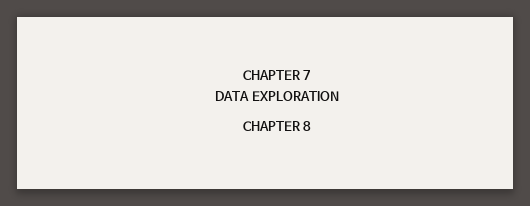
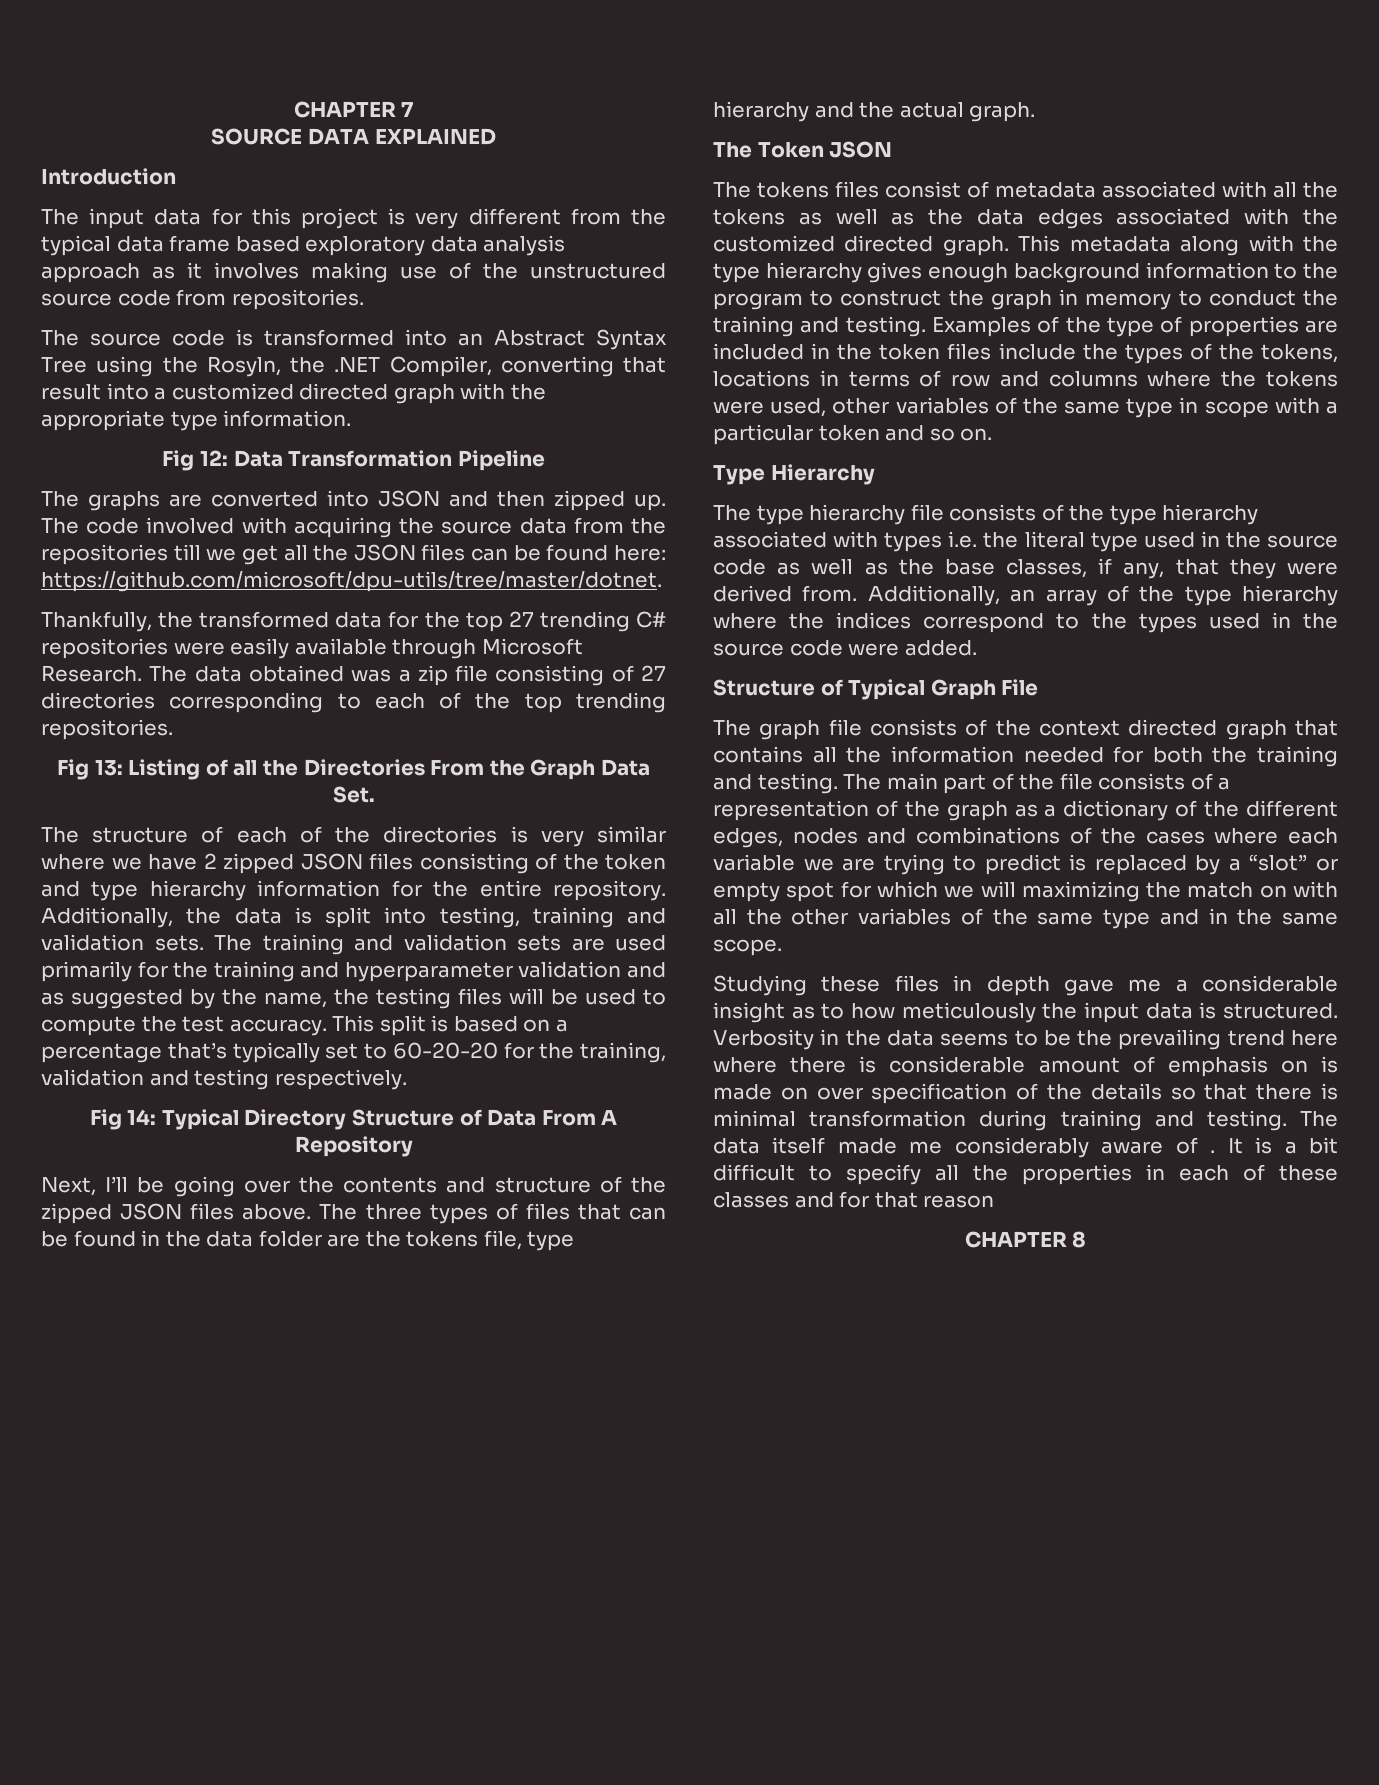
[215,91,339,101] DATA EXPLORATION -> [211,128,496,145] [41,168,176,185] [41,208,666,229] [41,235,566,256] [41,262,666,283] [41,289,364,310] [41,329,667,350] [41,356,666,377] [41,383,546,404] [41,410,352,431] [162,450,545,471] [41,490,666,511] [41,517,666,538] [41,544,666,565] [41,571,662,592] [41,611,667,632] [41,638,583,659] [41,665,666,686] [41,692,666,713] [41,719,173,740] [57,759,650,780] [332,786,375,803] [41,826,666,847] [41,853,666,874] [41,880,666,901] [41,907,666,928] [41,934,666,955] [41,961,666,982] [41,988,666,1009] [41,1015,568,1036] [41,1042,666,1063] [41,1069,407,1090] [89,1109,618,1130] [294,1136,413,1157] [41,1176,666,1197] [41,1203,667,1224] [41,1230,575,1251] [713,101,1036,122] [713,141,893,158] [713,181,1338,198] [713,208,1338,229] [713,235,1338,256] [713,262,1338,283] [713,289,1338,310] [713,316,1338,337] [713,343,1338,364] [713,370,1338,387] [713,397,1338,418] [713,424,993,445] [713,464,875,485] [713,504,1259,525] [713,531,1338,552] [713,558,1338,579] [713,585,1338,606] [713,612,1338,633] [713,640,977,656] [713,679,1039,700] [713,719,1338,740] [713,746,1338,767] [713,773,1231,794] [713,800,1338,821] [713,827,1338,848] [713,854,1338,875] [713,881,1338,902] [713,908,1338,929] [713,939,782,956] [713,975,1338,996] [713,1002,1339,1023] [713,1029,1338,1050] [713,1056,1338,1077] [713,1083,1338,1104] [713,1110,1338,1131] [713,1137,1338,1158] [713,1164,1338,1185] [713,1191,995,1208] SOURCE DATA EXPLAINED // Introduction // The input data for this project is very different from the typical data frame based exploratory data analysis approach as it involves making use of the unstructured source code from repositories. // The source code is transformed into an Abstract Syntax Tree using the Rosyln, the .NET Compiler, converting that result into a customized directed graph with the appropriate type information. // Fig 12: Data Transformation Pipeline // The graphs are converted into JSON and then zipped up. The code involved with acquiring the source data from the repositories till we get all the JSON files can be found here: https://github.com/microsoft/dpu-utils/tree/master/dotnet. // Thankfully, the transformed data for the top 27 trending C# repositories were easily available through Microsoft Research. The data obtained was a zip file consisting of 27 directories corresponding to each of the top trending repositories. // Fig 13: Listing of all the Directories From the Graph Data Set. // The structure of each of the directories is very similar where we have 2 zipped JSON files consisting of the token and type hierarchy information for the entire repository. Additionally, the data is split into testing, training and validation sets. The training and validation sets are used primarily for the training and hyperparameter validation and as suggested by the name, the testing files will be used to compute the test accuracy. This split is based on a percentage that’s typically set to 60-20-20 for the training, validation and testing respectively. // Fig 14: Typical Directory Structure of Data From A Repository // Next, I’ll be going over the contents and structure of the zipped JSON files above. The three types of files that can be found in the data folder are the tokens file, type hierarchy and the actual graph. // The Token JSON // The tokens files consist of metadata associated with all the tokens as well as the data edges associated with the customized directed graph. This metadata along with the type hierarchy gives enough background information to the program to construct the graph in memory to conduct the training and testing. Examples of the type of properties are included in the token files include the types of the tokens, locations in terms of row and columns where the tokens were used, other variables of the same type in scope with a particular token and so on. // Type Hierarchy // The type hierarchy file consists of the type hierarchy associated with types i.e. the literal type used in the source code as well as the base classes, if any, that they were derived from. Additionally, an array of the type hierarchy where the indices correspond to the types used in the source code were added. // Structure of Typical Graph File // The graph file consists of the context directed graph that contains all the information needed for both the training and testing. The main part of the file consists of a representation of the graph as a dictionary of the different edges, nodes and combinations of the cases where each variable we are trying to predict is replaced by a “slot” or empty spot for which we will maximizing the match on with all the other variables of the same type and in the same scope. // Studying these files in depth gave me a considerable insight as to how meticulously the input data is structured. Verbosity in the data seems to be the prevailing trend here where there is considerable amount of emphasis on is made on over specification of the details so that there is minimal transformation during training and testing. The data itself made me considerably aware of . It is a bit difficult to specify all the properties in each of these classes and for that reason

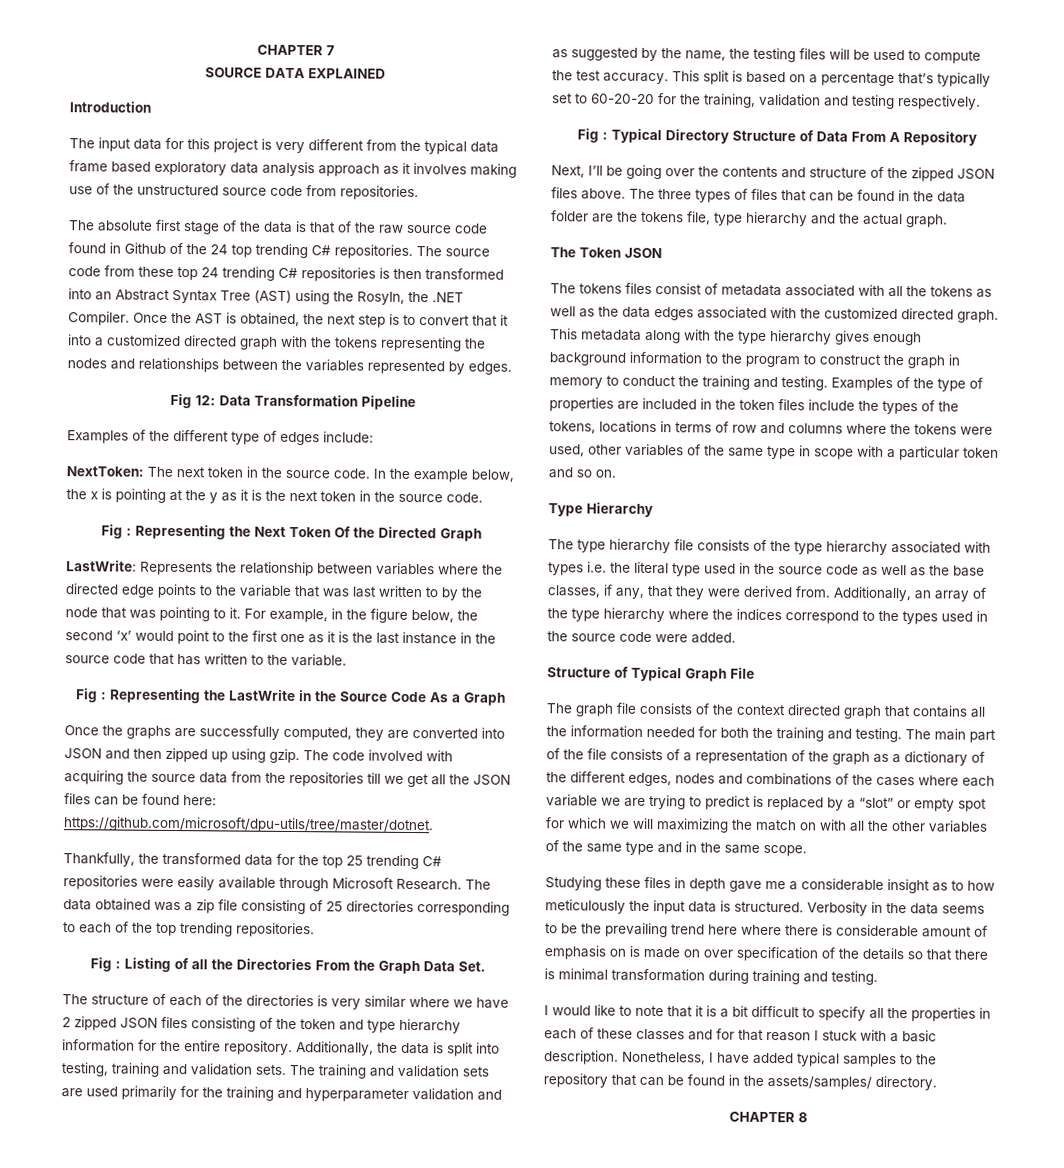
[90,329,253,346] source code is -> [97,219,488,235] [68,242,490,259] [68,265,422,282] absolute first stage of the data is that of the raw source code found in Github of the 24 top trending C# repositories. The source code from these top 24 trending C# repositories is then
(87, 365) none -> [254,289,292,303] (AST)
[389,356,666,377] [41,384,101,400] Compiler, converting that result -> [68,311,509,328] Compiler. Once the AST is obtained, the next step is to convert that it
[41,410,352,431] appropriate type information. -> [334,336,486,352] [67,357,512,375] tokens representing the nodes and relationships between the variables represented by edges.
[41,491,160,511] The graphs -> [67,429,374,446] [66,466,514,483] [66,488,483,504] [101,524,482,542] [66,560,503,577] [65,583,482,601] [65,606,478,623] [65,630,496,645] [65,653,347,667] [74,688,506,706] [64,725,384,741] Examples of the different type of edges include: // NextToken: The next token in the source code. In the example below, the x is pointing at the y as it is the next token in the source code. // Fig : Representing the Next Token Of the Directed Graph // LastWrite: Represents the relationship between variables where the directed edge points to the variable that was last written to by the node that was pointing to it. For example, in the figure below, the second ‘x’ would point to the first one as it is the last instance in the source code that has written to the variable. // Fig : Representing the LastWrite in the Source Code As a Graph // Once the graphs are successfully computed, they
[634,494,666,511] up. -> [211,748,300,764] up using gzip.
[508,611,534,627] 27 -> [346,855,363,866] 25
[641,665,666,681] 27 -> [326,901,343,912] 25
[94,760,123,776] 13: -> [114,960,121,969] :
[127,1109,157,1125] 14: -> [601,131,608,140] :
[1300,1111,1338,1127] [713,1137,1243,1158] The data itself made me considerably aware of . It -> [544,1004,704,1018] // I would like to note that it
(995, 1201) none -> [814,1029,937,1043] [543,1050,937,1068] [543,1073,937,1091] I stuck with a basic description. Nonetheless, I have added typical samples to the repository that can be found in the assets/samples/ directory.

